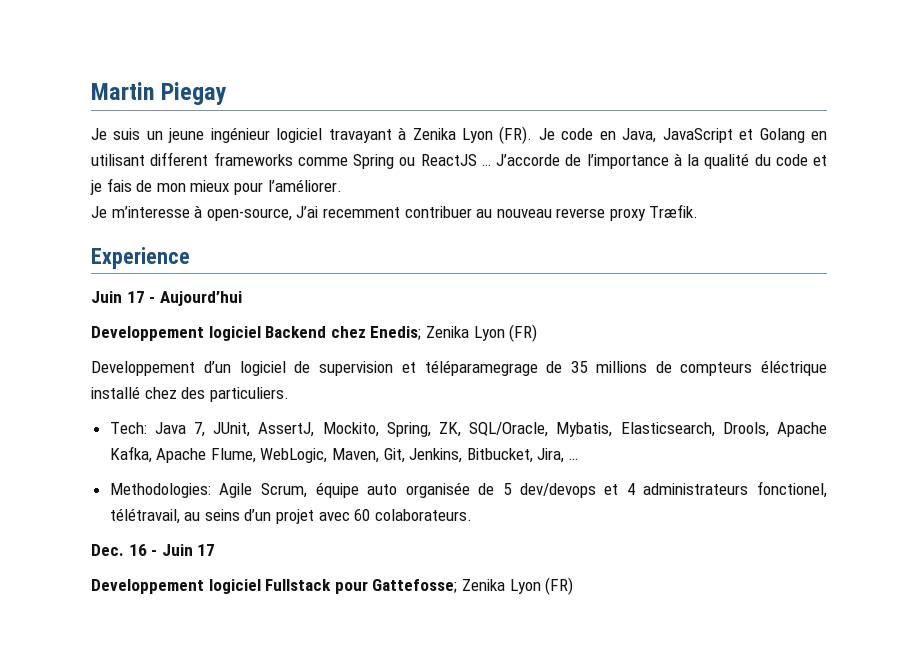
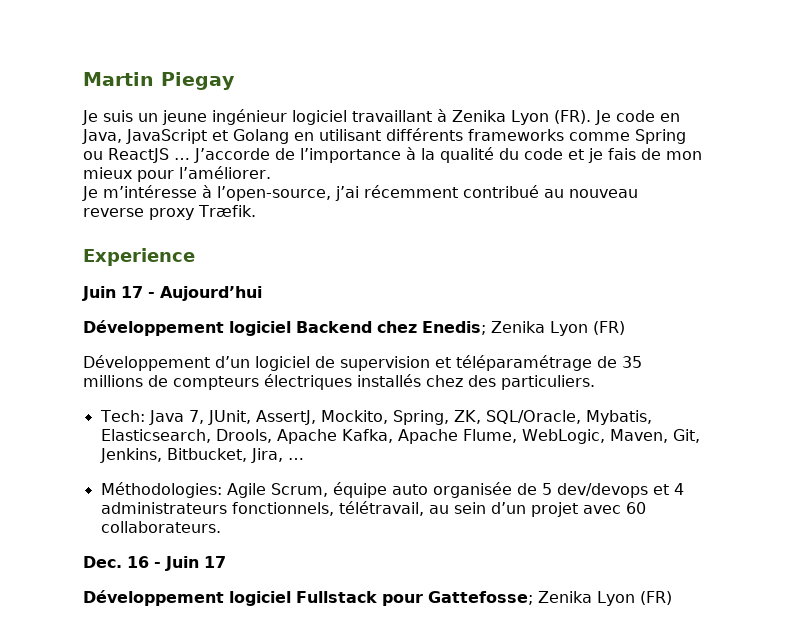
[328,129,392,143] travayant -> [352,110,432,122] travaillant
[150,152,209,166] different -> [386,128,463,141] différents
[111,205,472,221] m’interesse à open-source, J’ai recemment contribuer -> [103,185,539,201] m’intéresse à l’open-source, j’ai récemment contribué
[91,326,204,341] Developpement -> [83,320,224,336] Développement
[91,361,195,376] Developpement -> [83,355,210,371] Développement
[424,360,538,376] téléparamegrage -> [456,355,592,371] téléparamétrage
[761,360,827,376] [91,386,140,399] éléctrique installé -> [264,374,421,390] électriques installés
[109,483,211,498] Methodologies: -> [100,482,222,498] Méthodologies:
[757,481,828,498] fonctionel, -> [231,502,334,516] fonctionnels,
[204,509,240,521] seins -> [453,502,486,514] sein
[374,509,472,521] colaborateurs. -> [100,521,221,533] collaborateurs.
[91,579,204,594] Developpement -> [83,590,224,606] Développement

